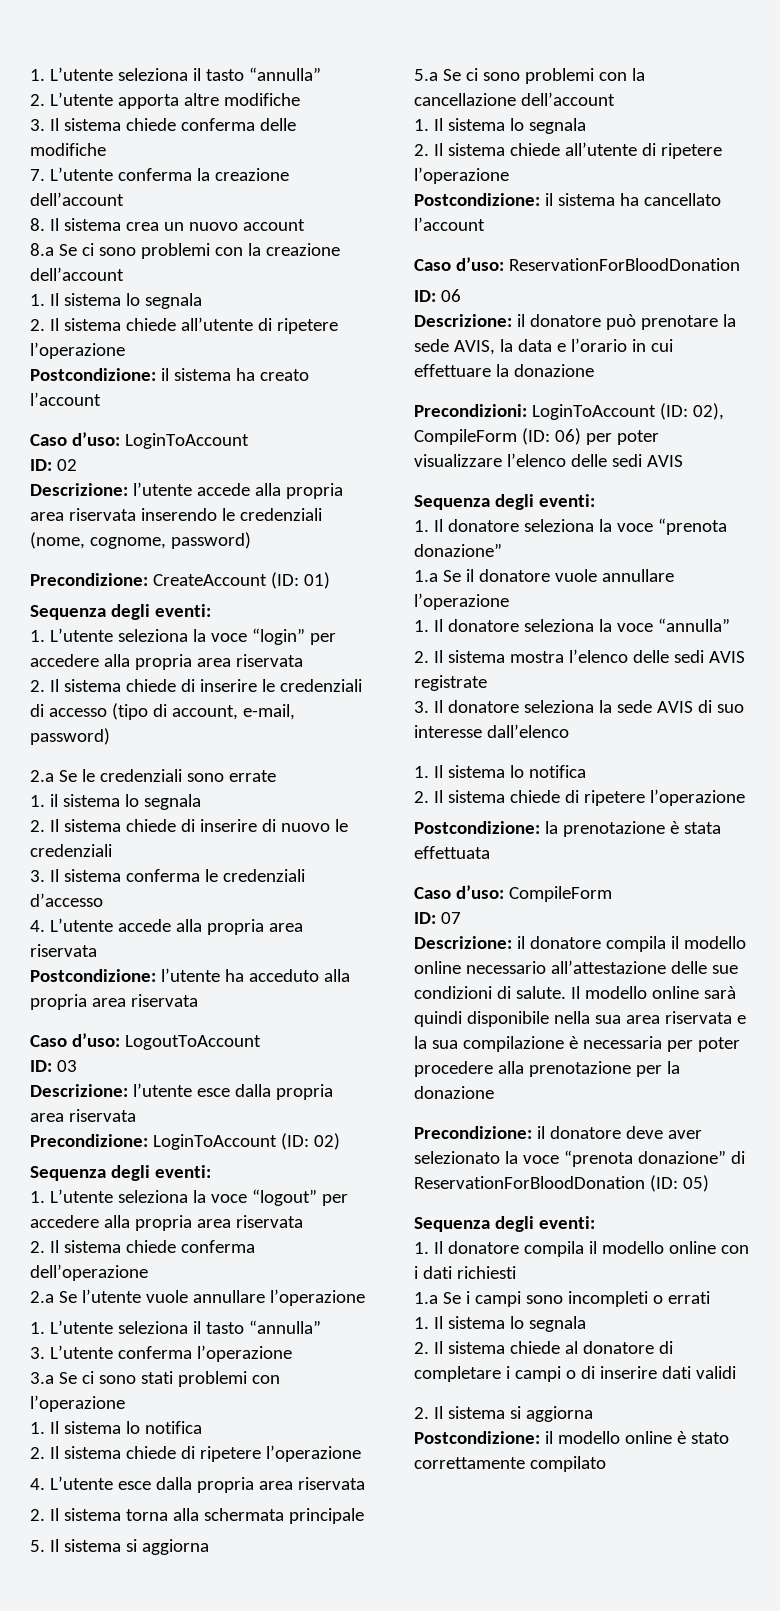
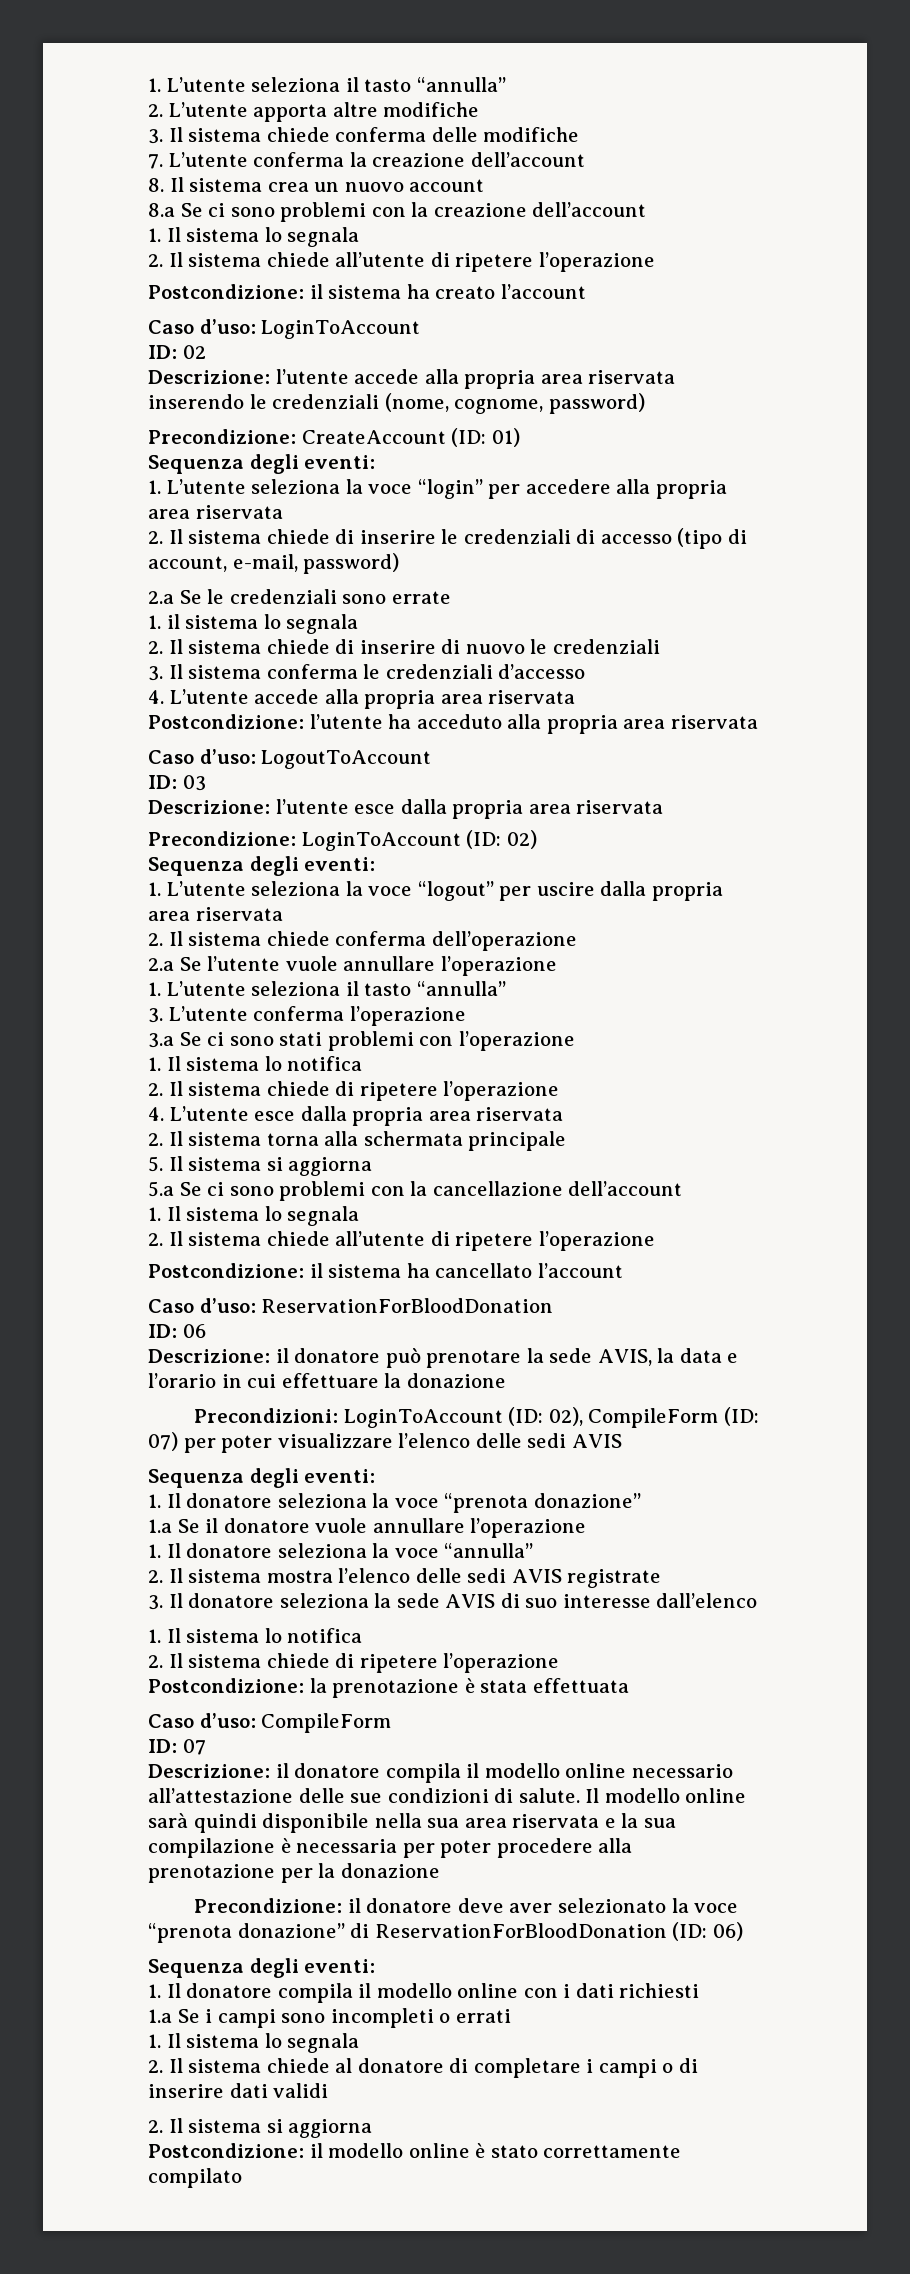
[30,1215,130,1228] accedere alla -> [536,881,647,896] uscire dalla
[554,428,581,445] 06) -> [148,1432,178,1451] 07)
[682,1175,709,1192] 05) -> [712,1922,743,1941] 06)

